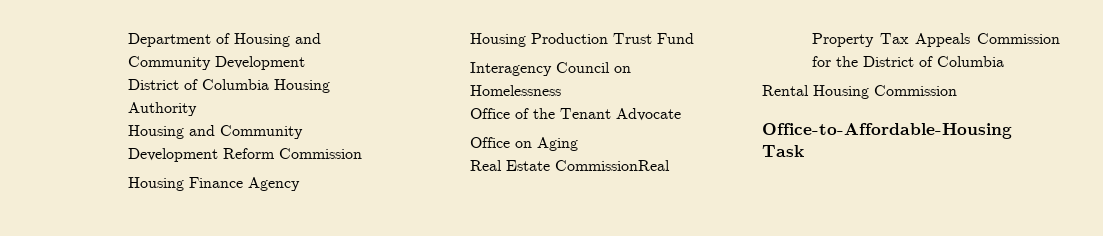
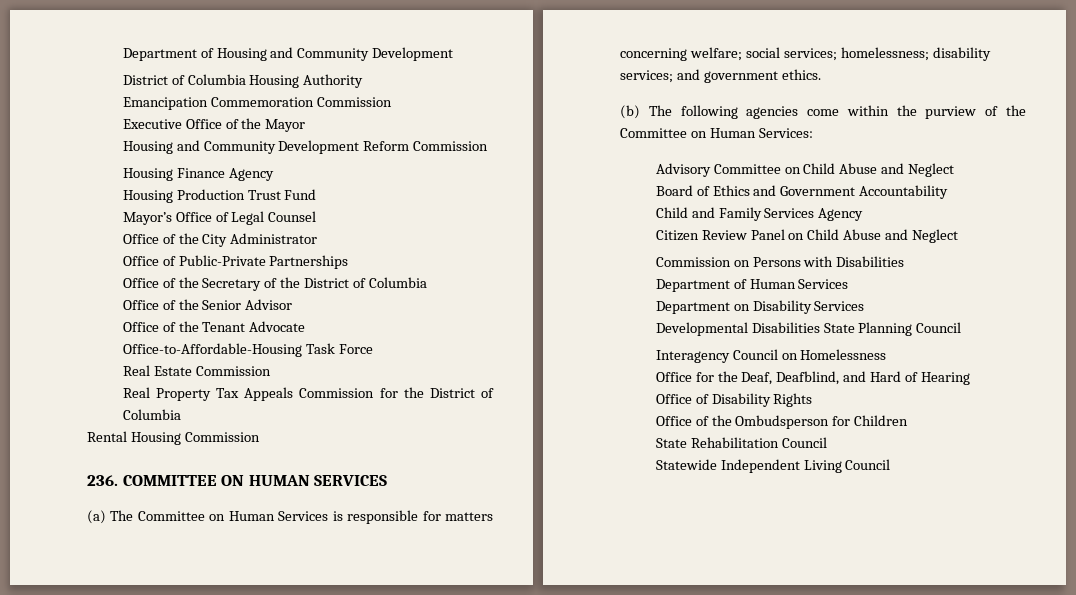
(198, 109) none -> [122,97,392,110] [122,118,306,132] // Emancipation Commemoration Commission // Executive Office of the Mayor
[470,62,632,76] [470,85,562,96] Interagency Council on Homelessness -> [122,211,317,225] [122,233,318,247] [122,255,349,269] [122,277,428,291] [122,299,293,310] Mayor’s Office of Legal Counsel // Office of the City Administrator // Office of Public-Private Partnerships // Office of the Secretary of the District of Columbia // Office of the Senior Advisor
[470,137,579,151] Office on Aging -> [122,343,373,357] Office-to-Affordable-Housing Task Force
[555,160,671,171] CommissionReal -> [195,366,271,376] [122,387,150,398] Commission // Real
[762,123,1012,139] [762,145,804,157] Office-to-Affordable-Housing Task -> [87,475,388,486] [87,510,494,524] [620,47,991,61] [620,69,821,83] [620,105,1026,119] [620,128,813,138] [655,163,955,177] [655,185,949,199] [655,207,864,221] [655,229,959,243] [655,256,905,267] [655,279,849,292] [655,300,865,314] [655,322,962,336] [655,349,887,363] [655,371,971,385] [655,393,813,407] [655,415,909,429] [655,437,827,448] [655,459,891,473] 236. COMMITTEE ON HUMAN SERVICES // (a) The Committee on Human Services is responsible for matters concerning welfare; social services; homelessness; disability services; and government ethics. // (b) The following agencies come within the purview of the Committee on Human Services: // Advisory Committee on Child Abuse and Neglect // Board of Ethics and Government Accountability // Child and Family Services Agency // Citizen Review Panel on Child Abuse and Neglect // Commission on Persons with Disabilities // Department of Human Services // Department on Disability Services // Developmental Disabilities State Planning Council // Interagency Council on Homelessness // Office for the Deaf, Deafblind, and Hard of Hearing // Office of Disability Rights // Office of the Ombudsperson for Children // State Rehabilitation Council // Statewide Independent Living Council

